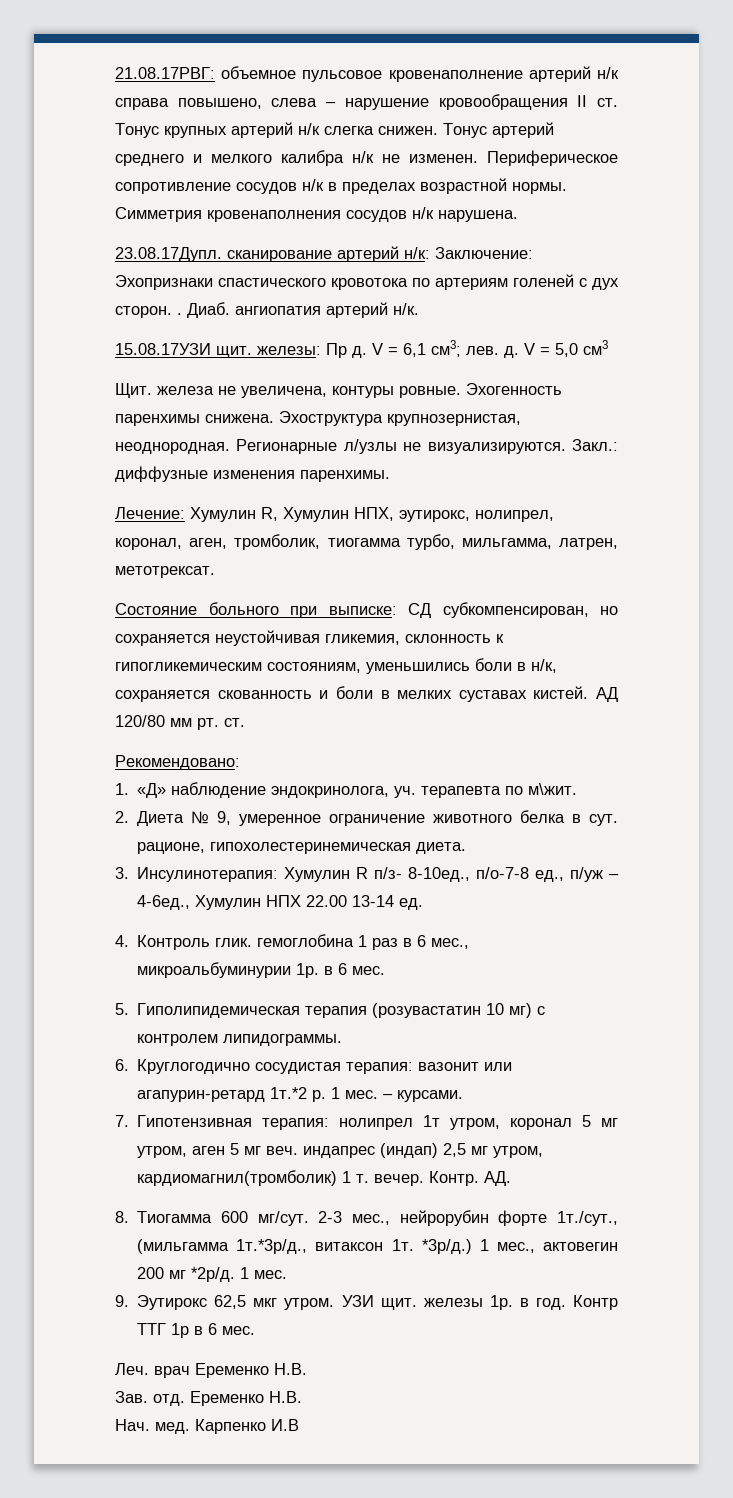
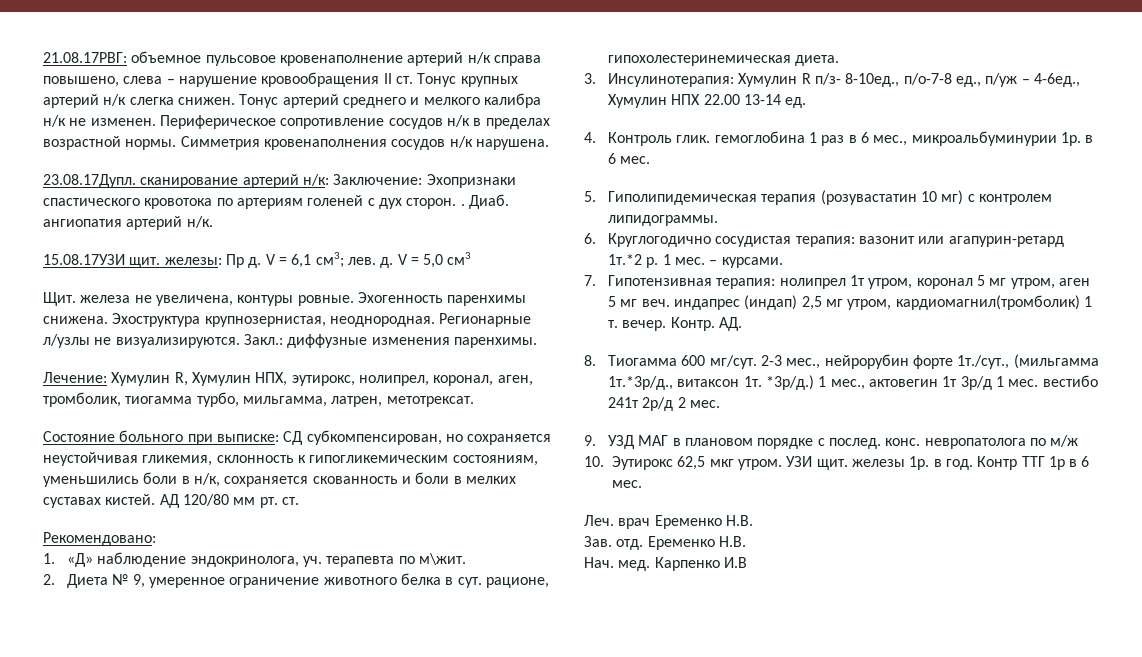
[137,1267,288,1282] [115,1295,129,1307] 200 мг *2р/д. 1 мес. // 9. -> [942,375,1098,390] [608,397,721,411] [584,435,1079,449] [584,456,604,467] 1т 3р/д 1 мес. вестибо 241т 2р/д 2 мес. // 9. УЗД МАГ в плановом порядке с послед. конс. невропатолога по м/ж // 10.

